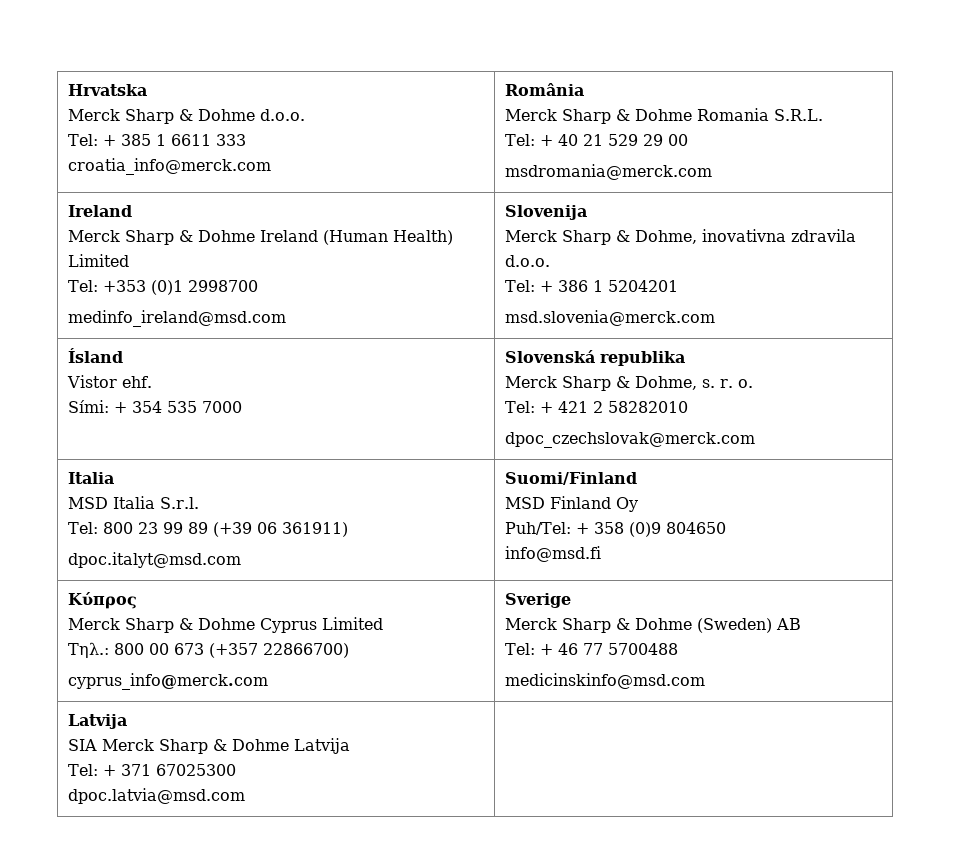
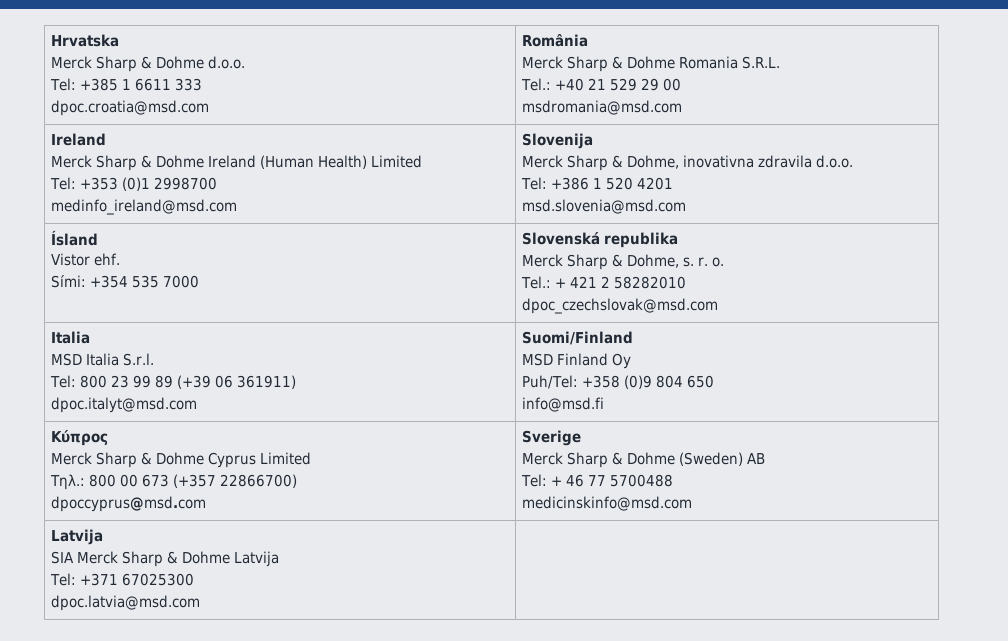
[103,134,152,146] + 385 -> [80,78,119,91] +385
[68,158,272,175] croatia_info@merck.com -> [51,100,210,116] dpoc.croatia@msd.com
[505,134,579,146] Tel: + 40 -> [521,78,585,91] Tel.: +40
[505,164,713,180] msdromania@merck.com -> [522,100,683,115] msdromania@msd.com
[540,280,679,292] [505,310,716,326] + 386 1 5204201 // msd.slovenia@merck.com -> [551,177,674,190] [522,199,687,214] +386 1 520 4201 // msd.slovenia@msd.com
[114,401,163,413] + 354 -> [90,275,129,288] +354
[505,401,536,413] Tel: -> [521,276,552,289] Tel.:
[505,432,756,448] dpoc_czechslovak@merck.com -> [522,298,719,314] dpoc_czechslovak@msd.com
[576,522,727,537] + 358 (0)9 804650 -> [582,375,715,389] +358 (0)9 804 650
[68,673,269,690] cyprus_info@merck.com -> [51,496,207,512] dpoccyprus@msd.com
[103,764,152,776] + 371 -> [80,573,119,586] +371

